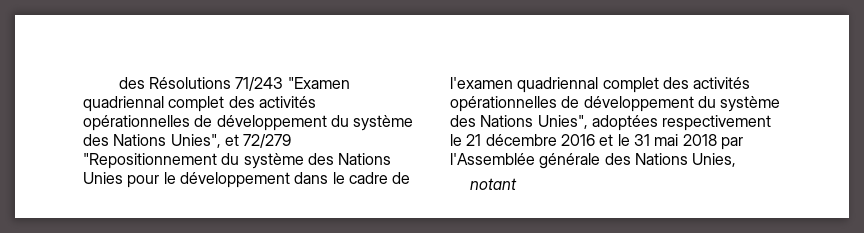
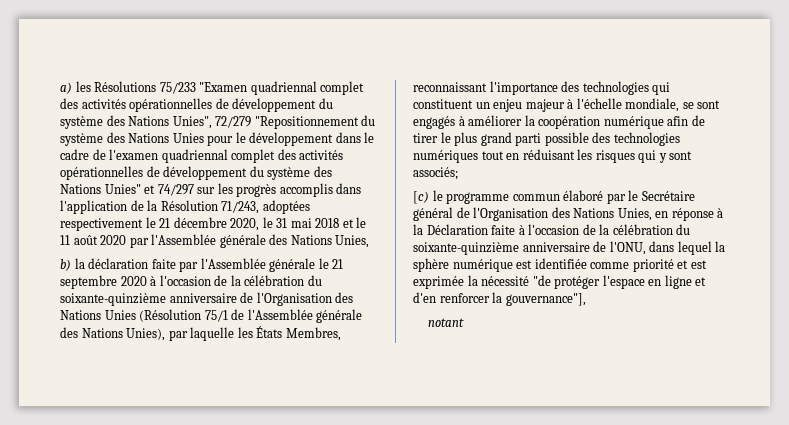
[118,77,284,91] des Résolutions 71/243 -> [60,81,196,94] a) les Résolutions 75/233
[224,134,239,146] et -> (212, 122) none
[537,115,588,129] Unies", -> [104,183,362,197] [60,200,260,214] Unies" et 74/297 sur les progrès accomplis dans l'application de la Résolution 71/243,
[560,134,614,146] 2016 et -> [230,218,260,231] 2020,
(717, 140) none -> [342,217,367,228] [60,235,127,245] et le 11 août 2020
(737, 160) none -> [60,258,344,272] [60,275,322,289] [60,292,354,306] [60,309,363,323] [60,326,341,341] [413,81,671,95] [413,98,721,112] [413,115,705,129] [413,132,680,146] [413,149,693,163] [413,167,458,180] [413,190,695,204] [413,207,724,221] [413,224,691,235] [413,241,726,255] [413,258,707,272] [413,275,707,289] [413,292,586,306] // b) la déclaration faite par l'Assemblée générale le 21 septembre 2020 à l'occasion de la célébration du soixante-quinzième anniversaire de l'Organisation des Nations Unies (Résolution 75/1 de l'Assemblée générale des Nations Unies), par laquelle les États Membres, reconnaissant l'importance des technologies qui constituent un enjeu majeur à l'échelle mondiale, se sont engagés à améliorer la coopération numérique afin de tirer le plus grand parti possible des technologies numériques tout en réduisant les risques qui y sont associés; // [c) le programme commun élaboré par le Secrétaire général de l'Organisation des Nations Unies, en réponse à la Déclaration faite à l'occasion de la célébration du soixante-quinzième anniversaire de l'ONU, dans lequel la sphère numérique est identifiée comme priorité et est exprimée la nécessité "de protéger l'espace en ligne et d'en renforcer la gouvernance"],

